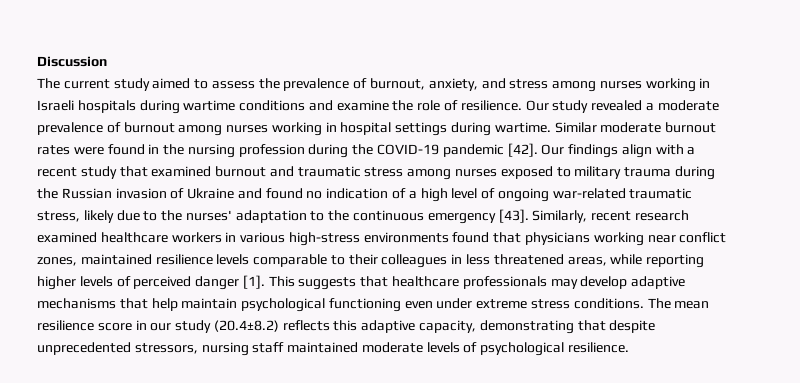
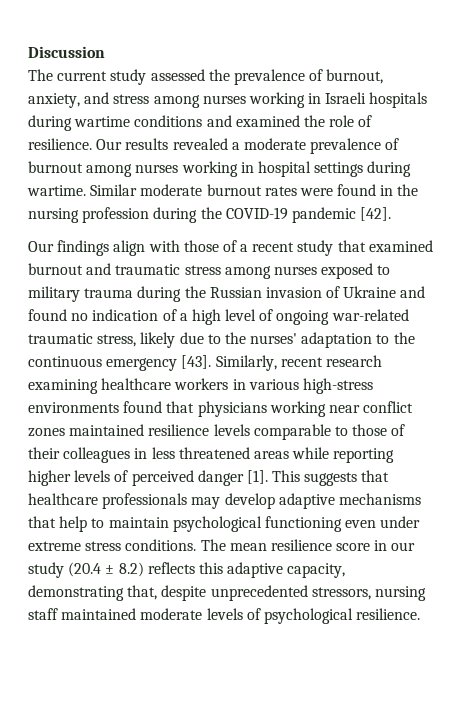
[152,78,255,89] aimed to assess -> [150,69,205,81] assessed
[336,100,389,111] examine -> [235,115,300,127] examined
[552,100,589,113] study -> [125,138,169,150] results
(538, 150) none -> (392, 214) //
(684, 149) none -> [183,240,237,252] those of
[37,232,97,243] examined -> [28,379,98,394] examining
[37,257,77,266] zones, -> [28,428,65,437] zones
(345, 260) none -> [352,424,406,436] those of
[567,257,607,266] areas, -> [253,451,289,459] areas
(178, 304) none -> [91,518,105,528] to
[213,320,279,332] (20.4±8.2) -> [68,562,144,577] (20.4 ± 8.2)
[577,320,606,331] that -> [127,585,158,600] that,

